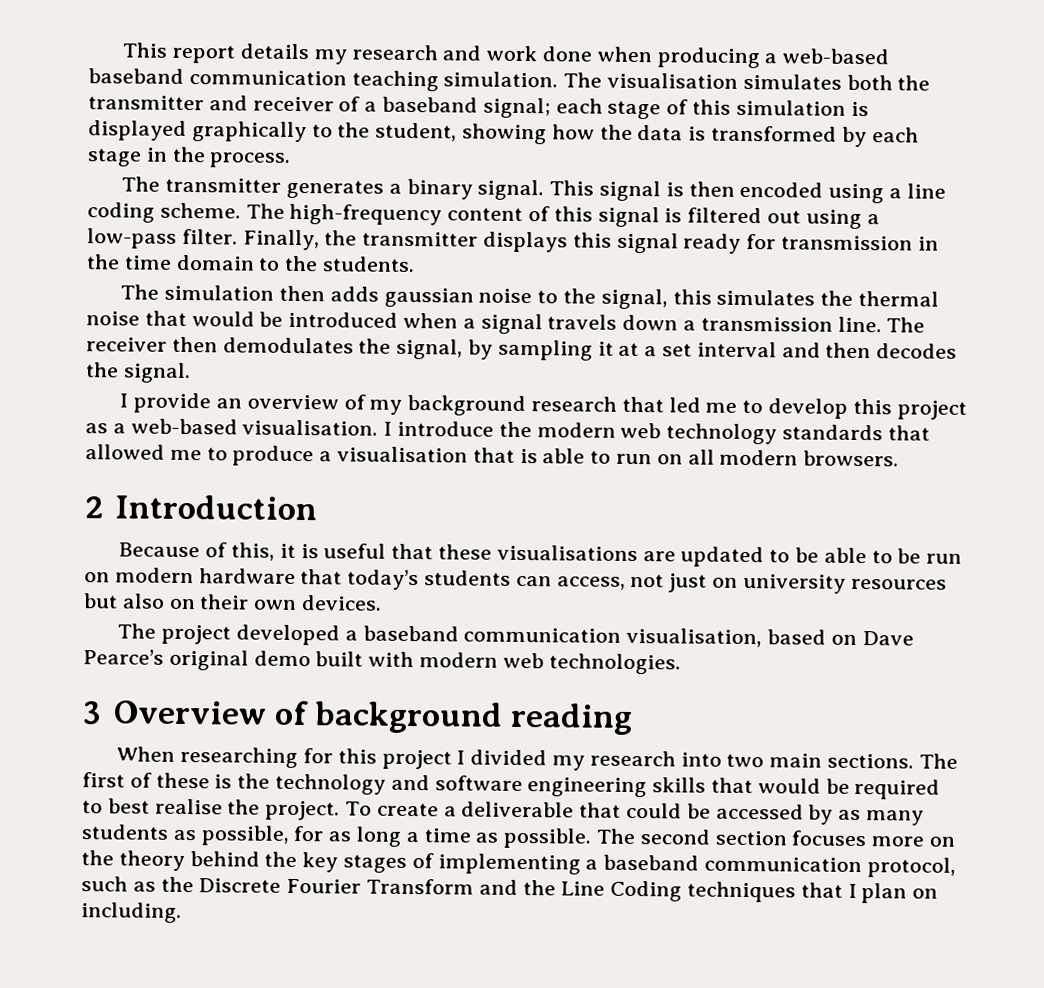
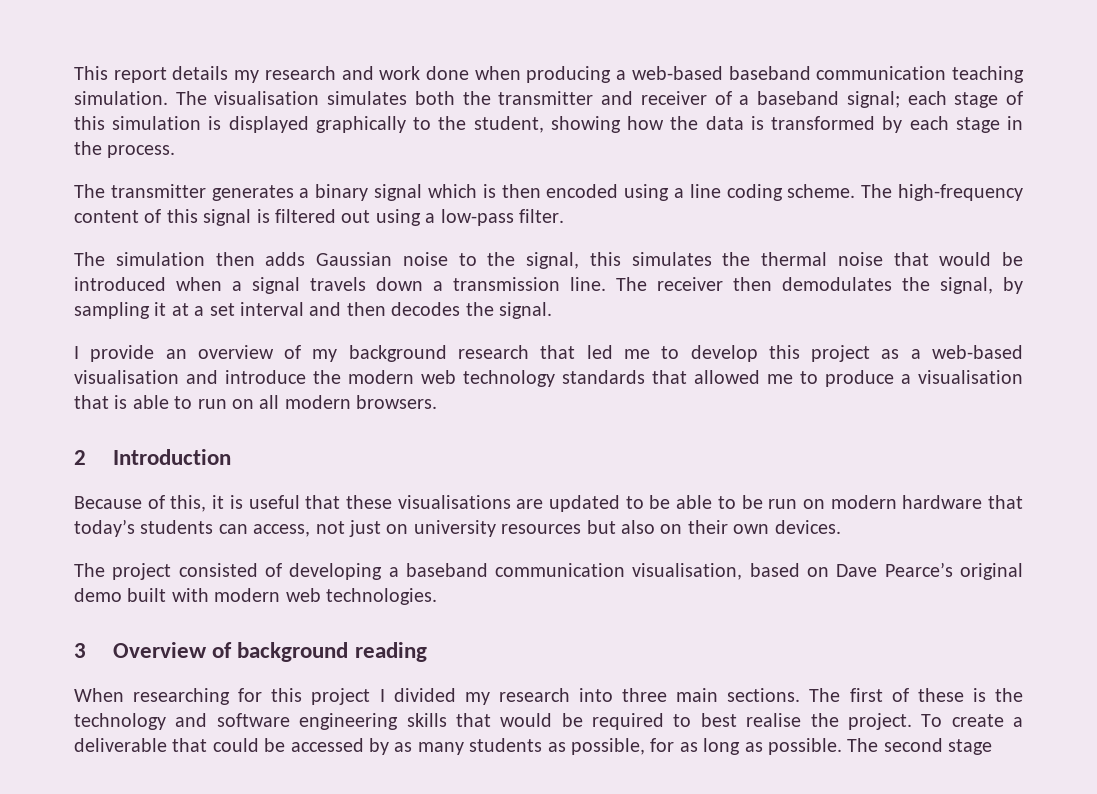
[477,179,661,202] signal. This signal -> [374,184,477,201] signal which
[242,229,939,254] [86,254,416,273] Finally, the transmitter displays this signal ready for transmission in the time domain to the students. -> (564, 216) none
[383,287,474,308] gaussian -> [316,252,392,266] Gaussian
[242,419,393,436] visualisation. I -> [74,370,218,384] visualisation and
[235,624,340,646] developed -> [178,563,383,580] consisted of developing
[726,753,765,768] two -> [622,688,668,702] three
[405,828,472,843] a time -> (741, 746) none
[714,830,956,847] [81,850,956,878] [81,876,939,904] [81,902,182,923] section focuses more on the theory behind the key stages of implementing a baseband communication protocol, such as the Discrete Fourier Transform and the Line Coding techniques that I plan on including. -> [948,739,993,755] stage

